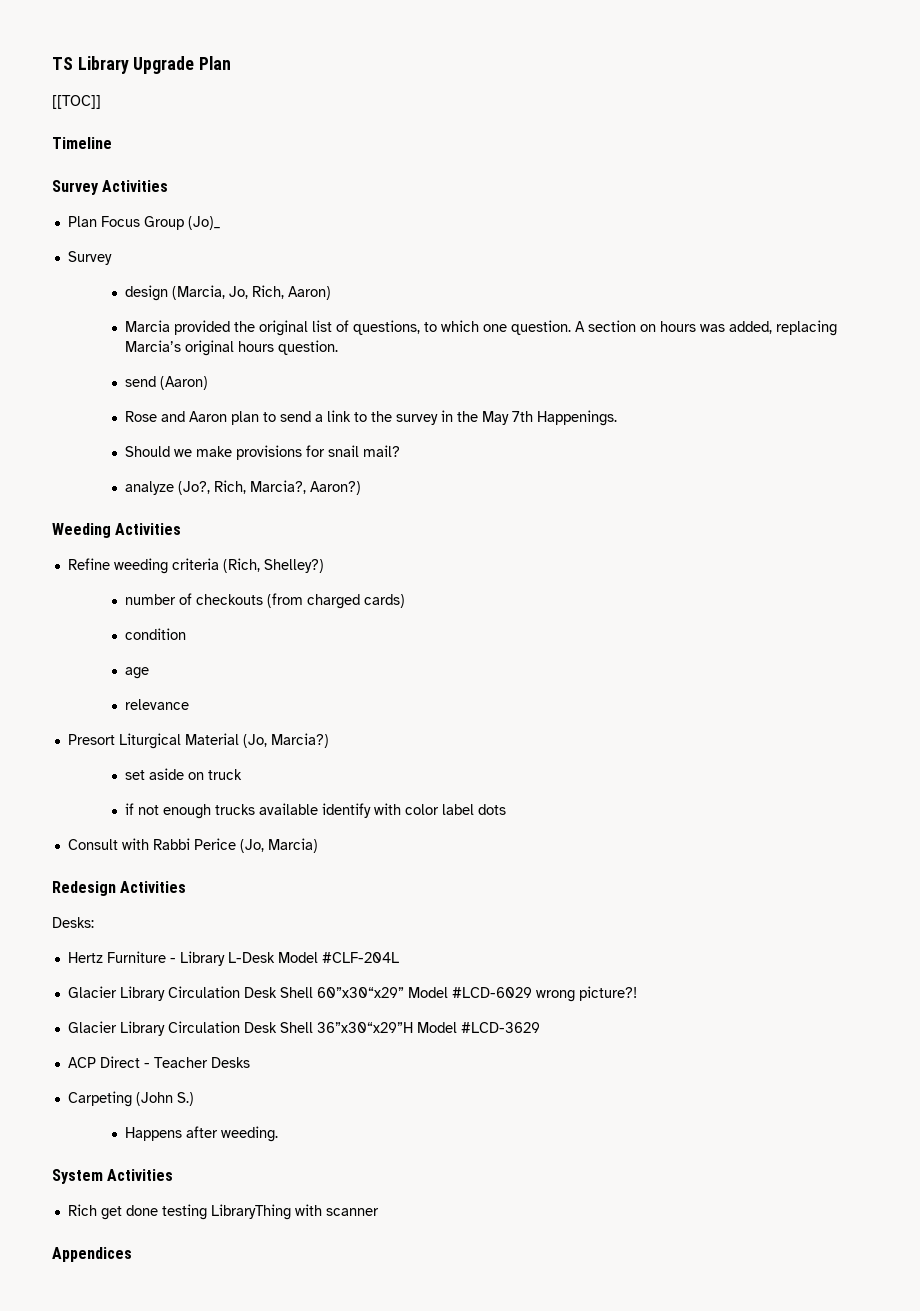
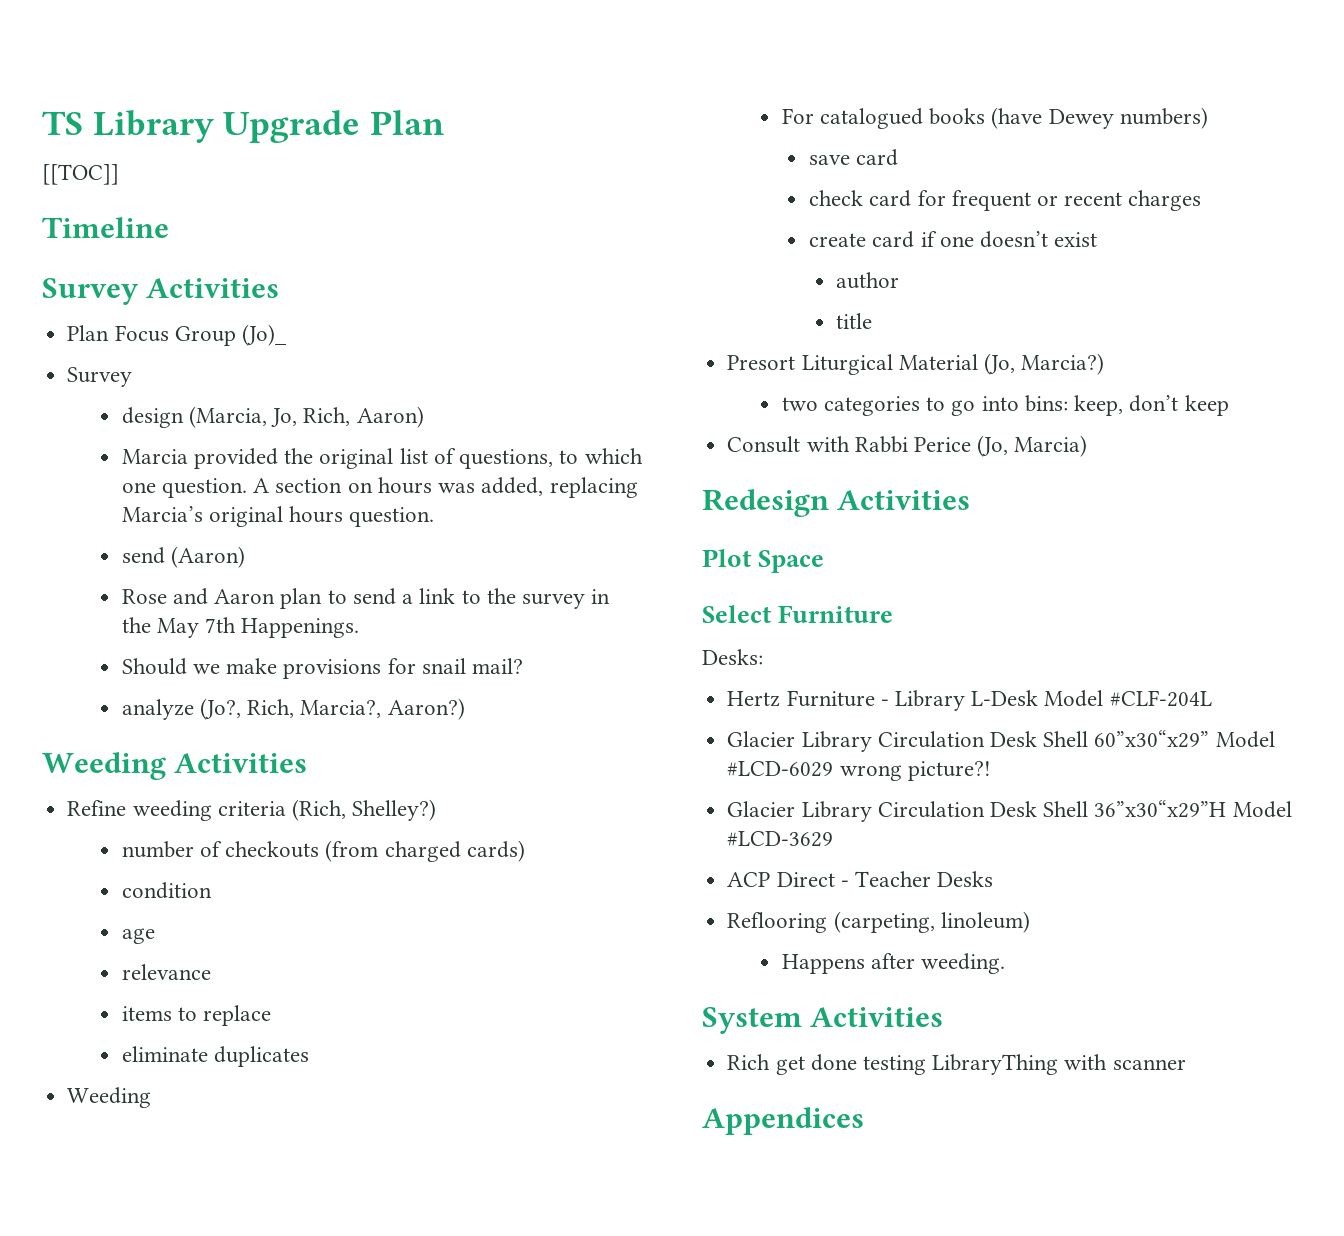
(189, 704) none -> [121,1005,272,1026] [121,1046,310,1067] [67,1087,152,1108] [781,107,1208,129] [809,149,899,166] [809,190,1202,211] [809,231,1098,248] [836,272,900,289] [836,313,873,329] // items to replace // eliminate duplicates // Weeding // For catalogued books (have Dewey numbers) // save card // check card for frequent or recent charges // create card if one doesn’t exist // author // title
[124,768,242,780] [124,803,506,819] set aside on truck // if not enough trucks available identify with color label dots -> [781,395,1229,416] two categories to go into bins: keep, don’t keep
(187, 887) none -> [702,549,825,573] [702,605,894,623] // Plot Space // Select Furniture
[67,1091,194,1107] Carpeting (John S.) -> [727,911,1030,933] Reflooring (carpeting, linoleum)

